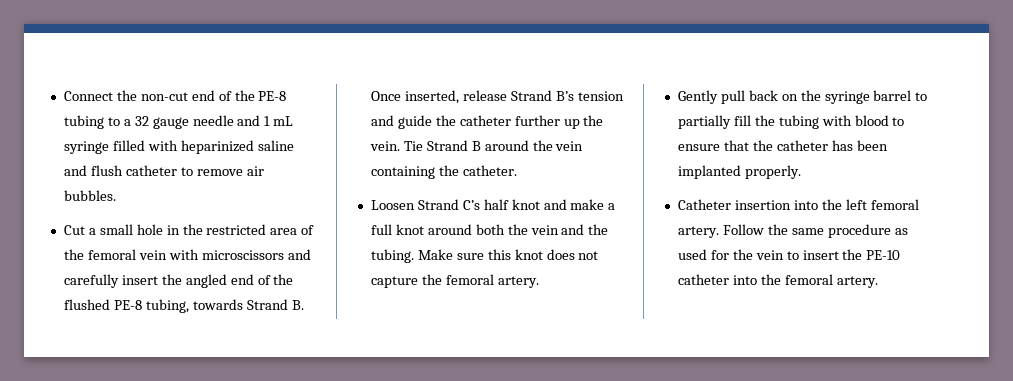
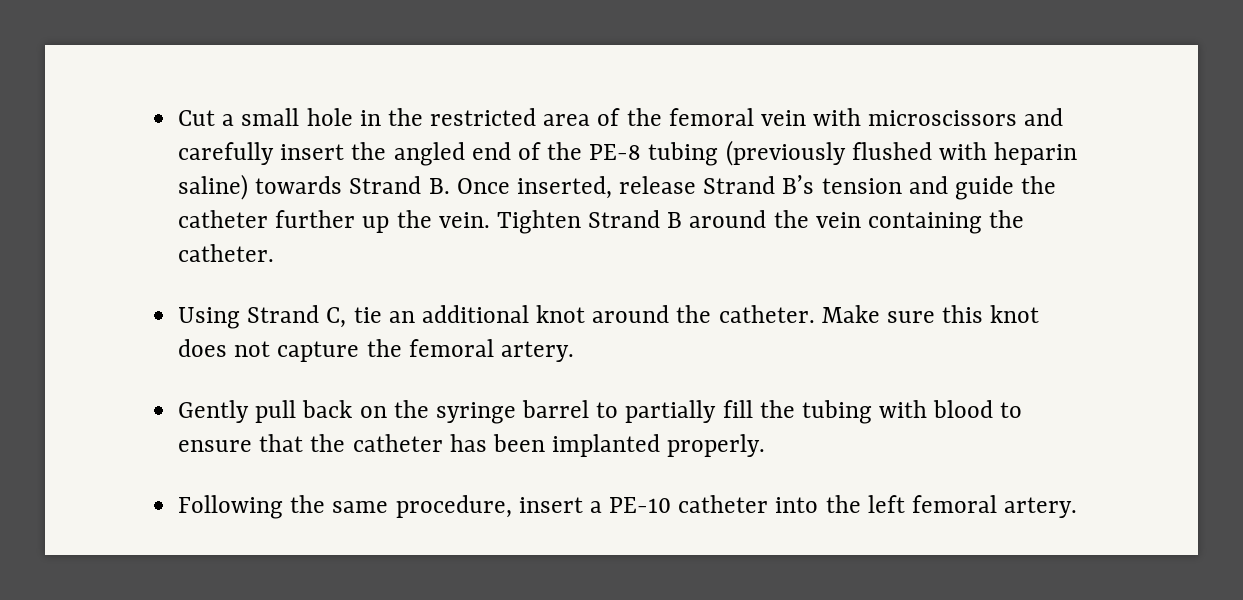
[63,90,287,101] [63,115,294,129] [63,140,294,154] [63,165,264,176] [63,190,116,201] Connect the non-cut end of the PE-8 tubing to a 32 gauge needle and 1 mL syringe filled with heparinized saline and flush catheter to remove air bubbles. // -> (178, 118) none
[63,299,189,313] flushed PE-8 tubing, -> [589,140,1078,166] [178,174,249,200] PE-8 tubing (previously flushed with heparin saline)
[403,141,423,151] Tie -> [496,210,581,234] Tighten
[370,199,616,210] [370,224,609,235] [370,249,414,263] Loosen Strand C’s half knot and make a full knot around both the vein and the tubing. -> [178,305,815,329] Using Strand C, tie an additional knot around the catheter.
[677,199,791,210] Catheter insertion -> [178,495,769,519] Following the same procedure, insert a PE-10 catheter
[722,224,908,238] [677,249,901,260] [677,274,878,288] Follow the same procedure as used for the vein to insert the PE-10 catheter into the femoral artery. -> (1078, 507) none

